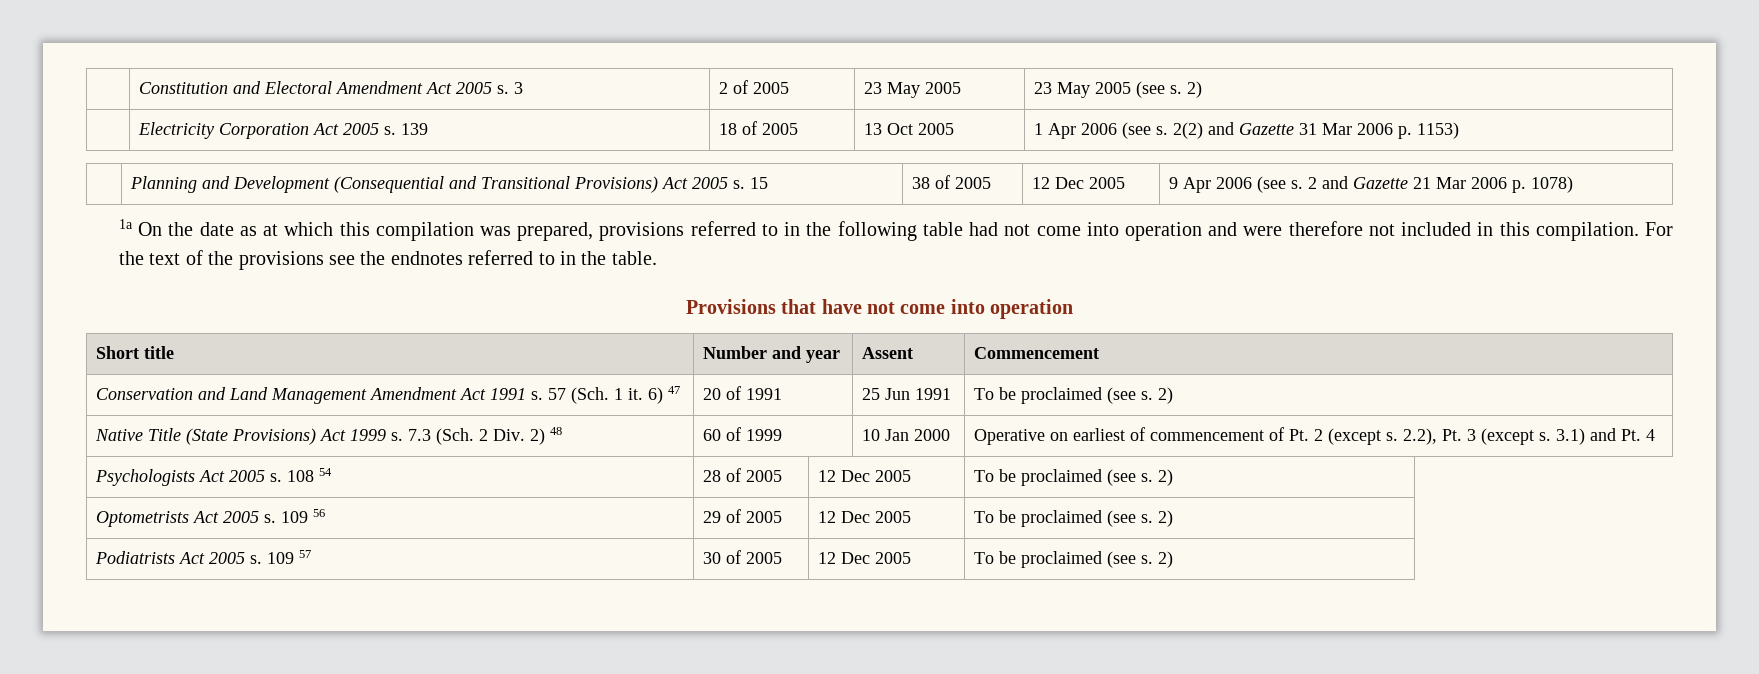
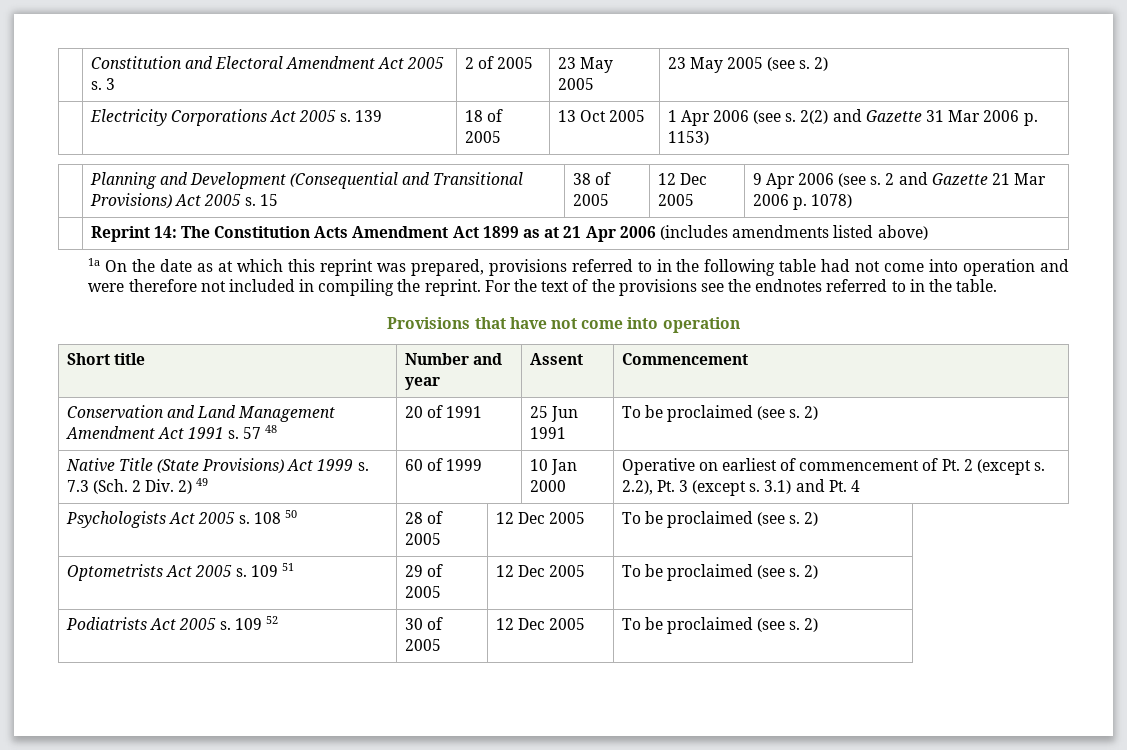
[219,123,310,139] Corporation -> [170,109,267,126] Corporations
(1574, 184) none -> [90,225,928,242] // | Reprint 14: The Constitution Acts Amendment Act 1899 as at 21 Apr 2006 (includes amendments listed above)
[375,222,474,241] compilation -> [319,259,373,276] reprint
[1499,222,1639,241] this compilation. -> [318,279,481,296] compiling the reprint.
[571,386,681,404] (Sch. 1 it. 6) 47 -> [265,425,278,433] 48
[550,427,563,435] 48 -> [196,478,209,486] 49
[319,468,333,476] 54 -> [285,510,298,518] 50
[313,509,326,517] 56 -> [282,563,295,571] 51
[299,550,312,558] 57 -> [266,616,279,624] 52

